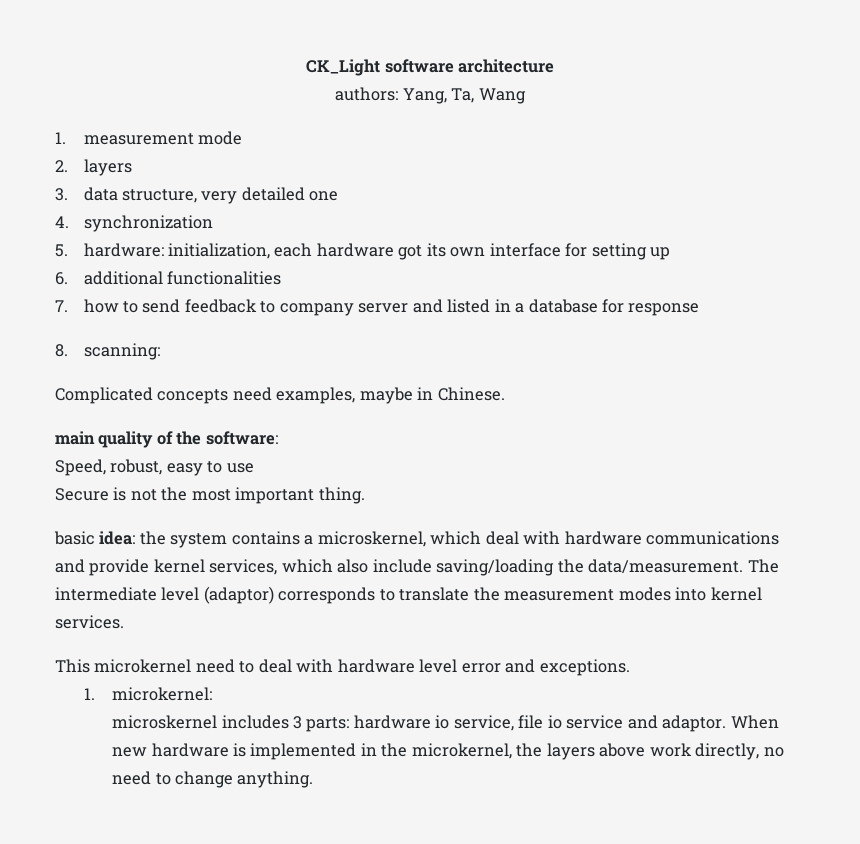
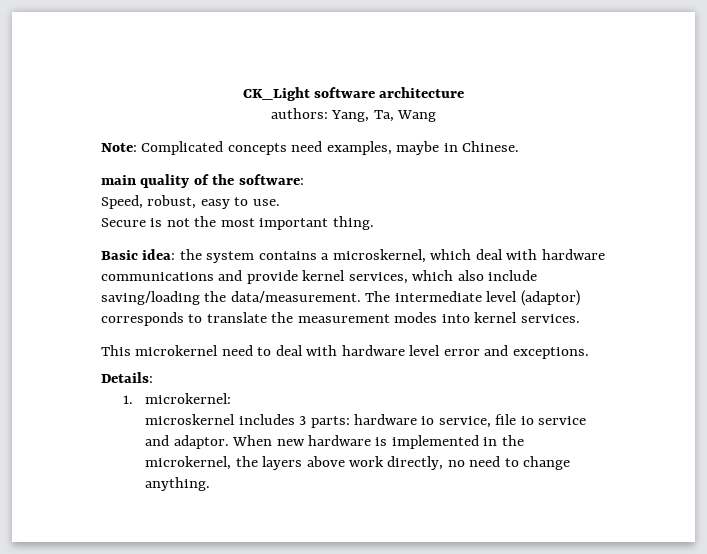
[55,131,242,145] [55,159,132,176] [55,187,339,204] [55,215,213,232] [55,243,671,260] [55,271,281,285] [55,299,700,316] [55,343,160,360] 1. measurement mode // 2. layers // 3. data structure, very detailed one // 4. synchronization // 5. hardware: initialization, each hardware got its own interface for setting up // 6. additional functionalities // 7. how to send feedback to company server and listed in a database for response // 8. scanning: // -> [101,143,137,152] Note:
[226,463,254,473] use -> [252,199,280,206] use.
[54,531,95,545] basic -> [101,250,138,260] Basic
(630, 667) none -> [101,372,153,383] // Details:

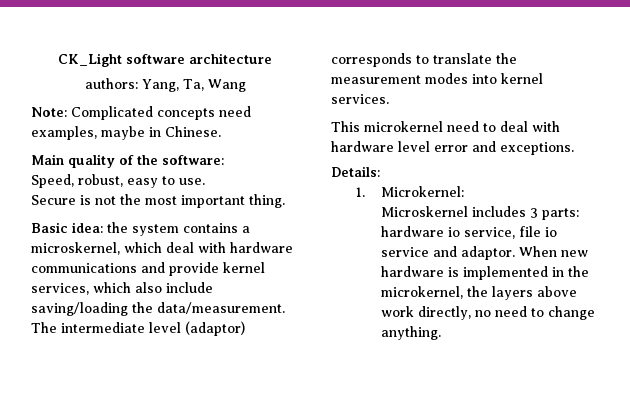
[101,175,136,185] main -> [31,154,64,165] Main
[145,393,232,404] [145,414,236,425] microkernel: // microskernel -> [381,186,465,197] [381,206,469,217] Microkernel: // Microskernel

